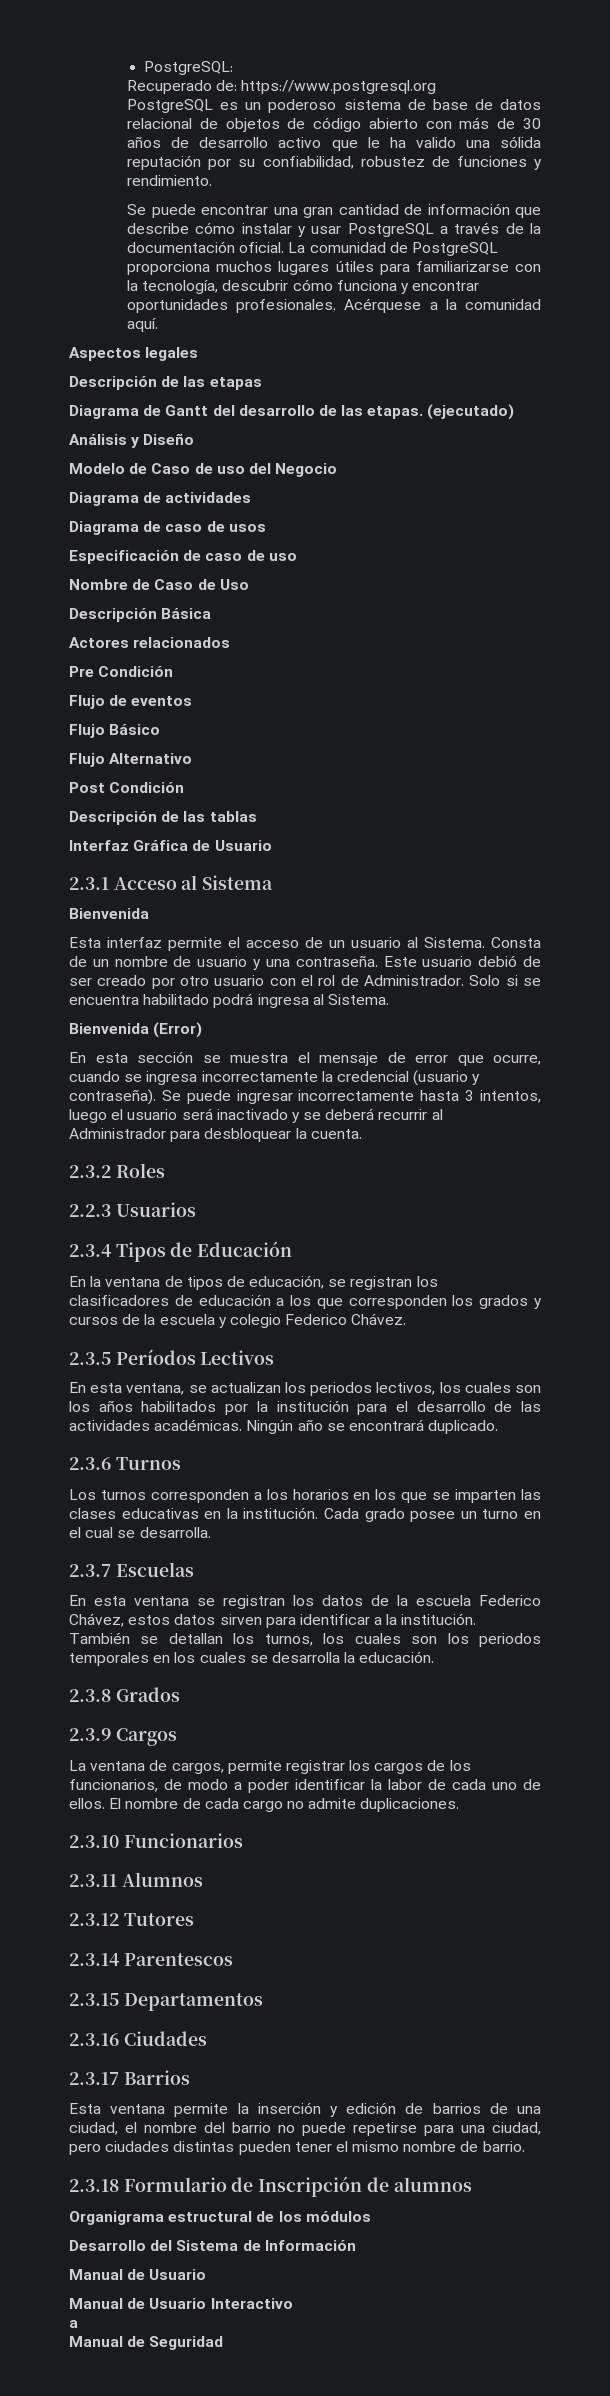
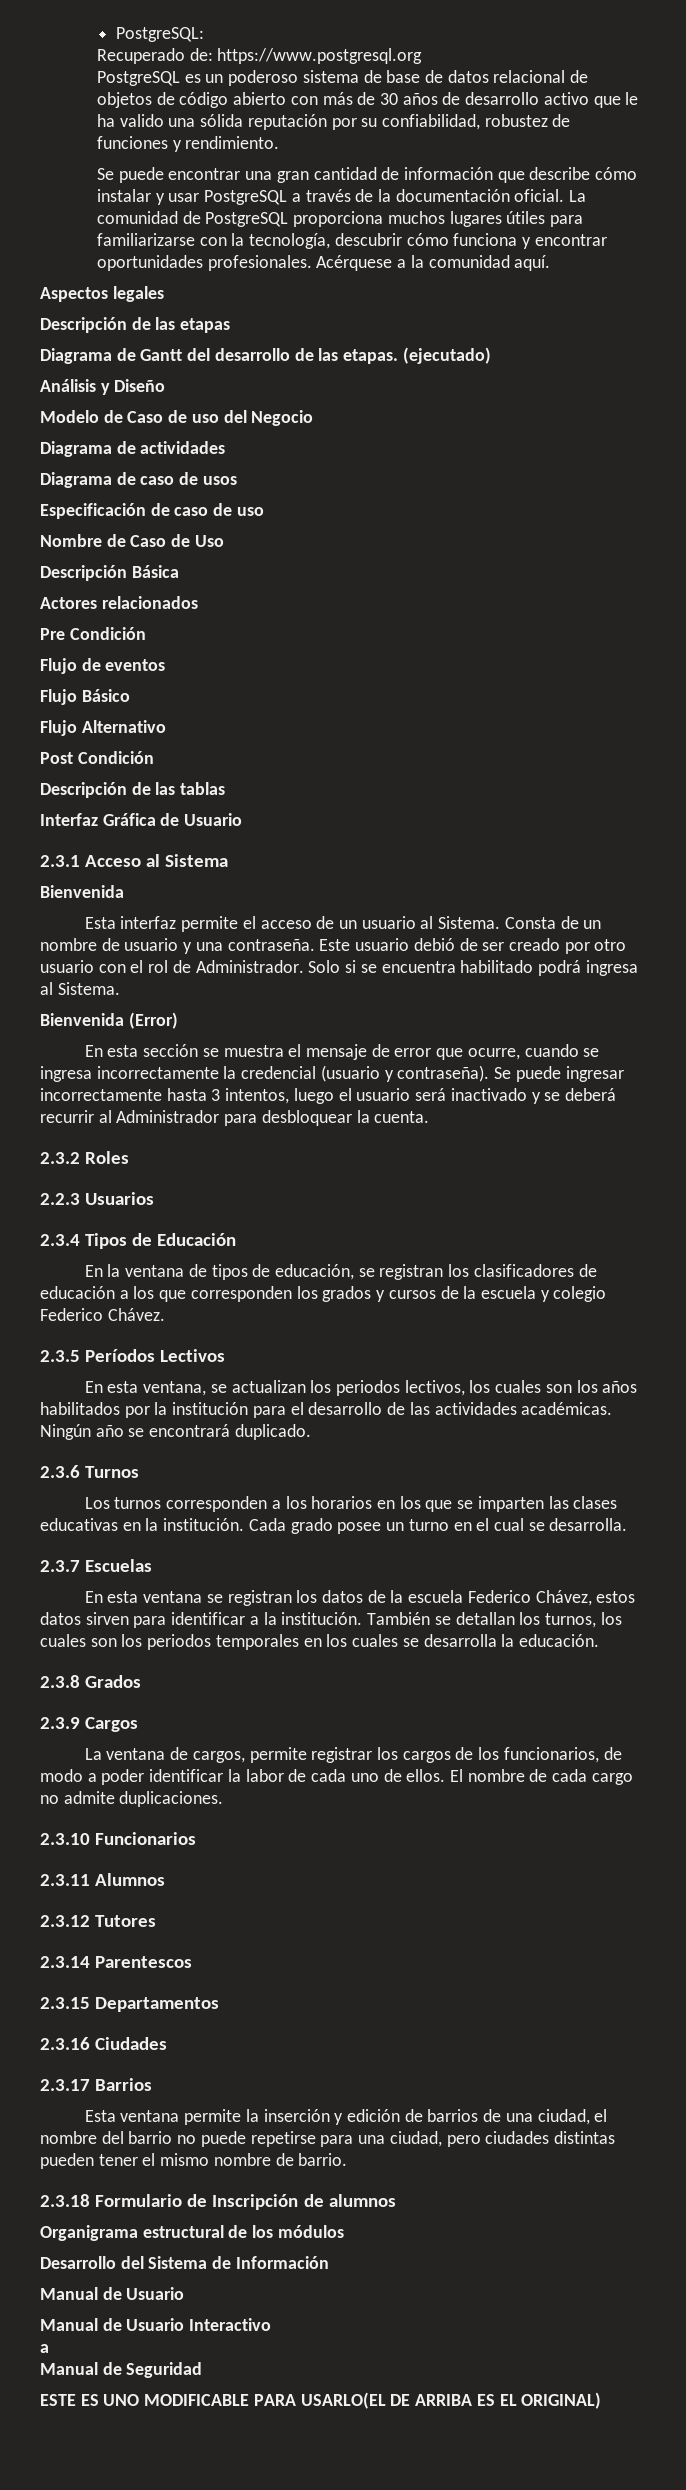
(224, 2343) none -> [40,2392,602,2409] // ESTE ES UNO MODIFICABLE PARA USARLO(EL DE ARRIBA ES EL ORIGINAL)

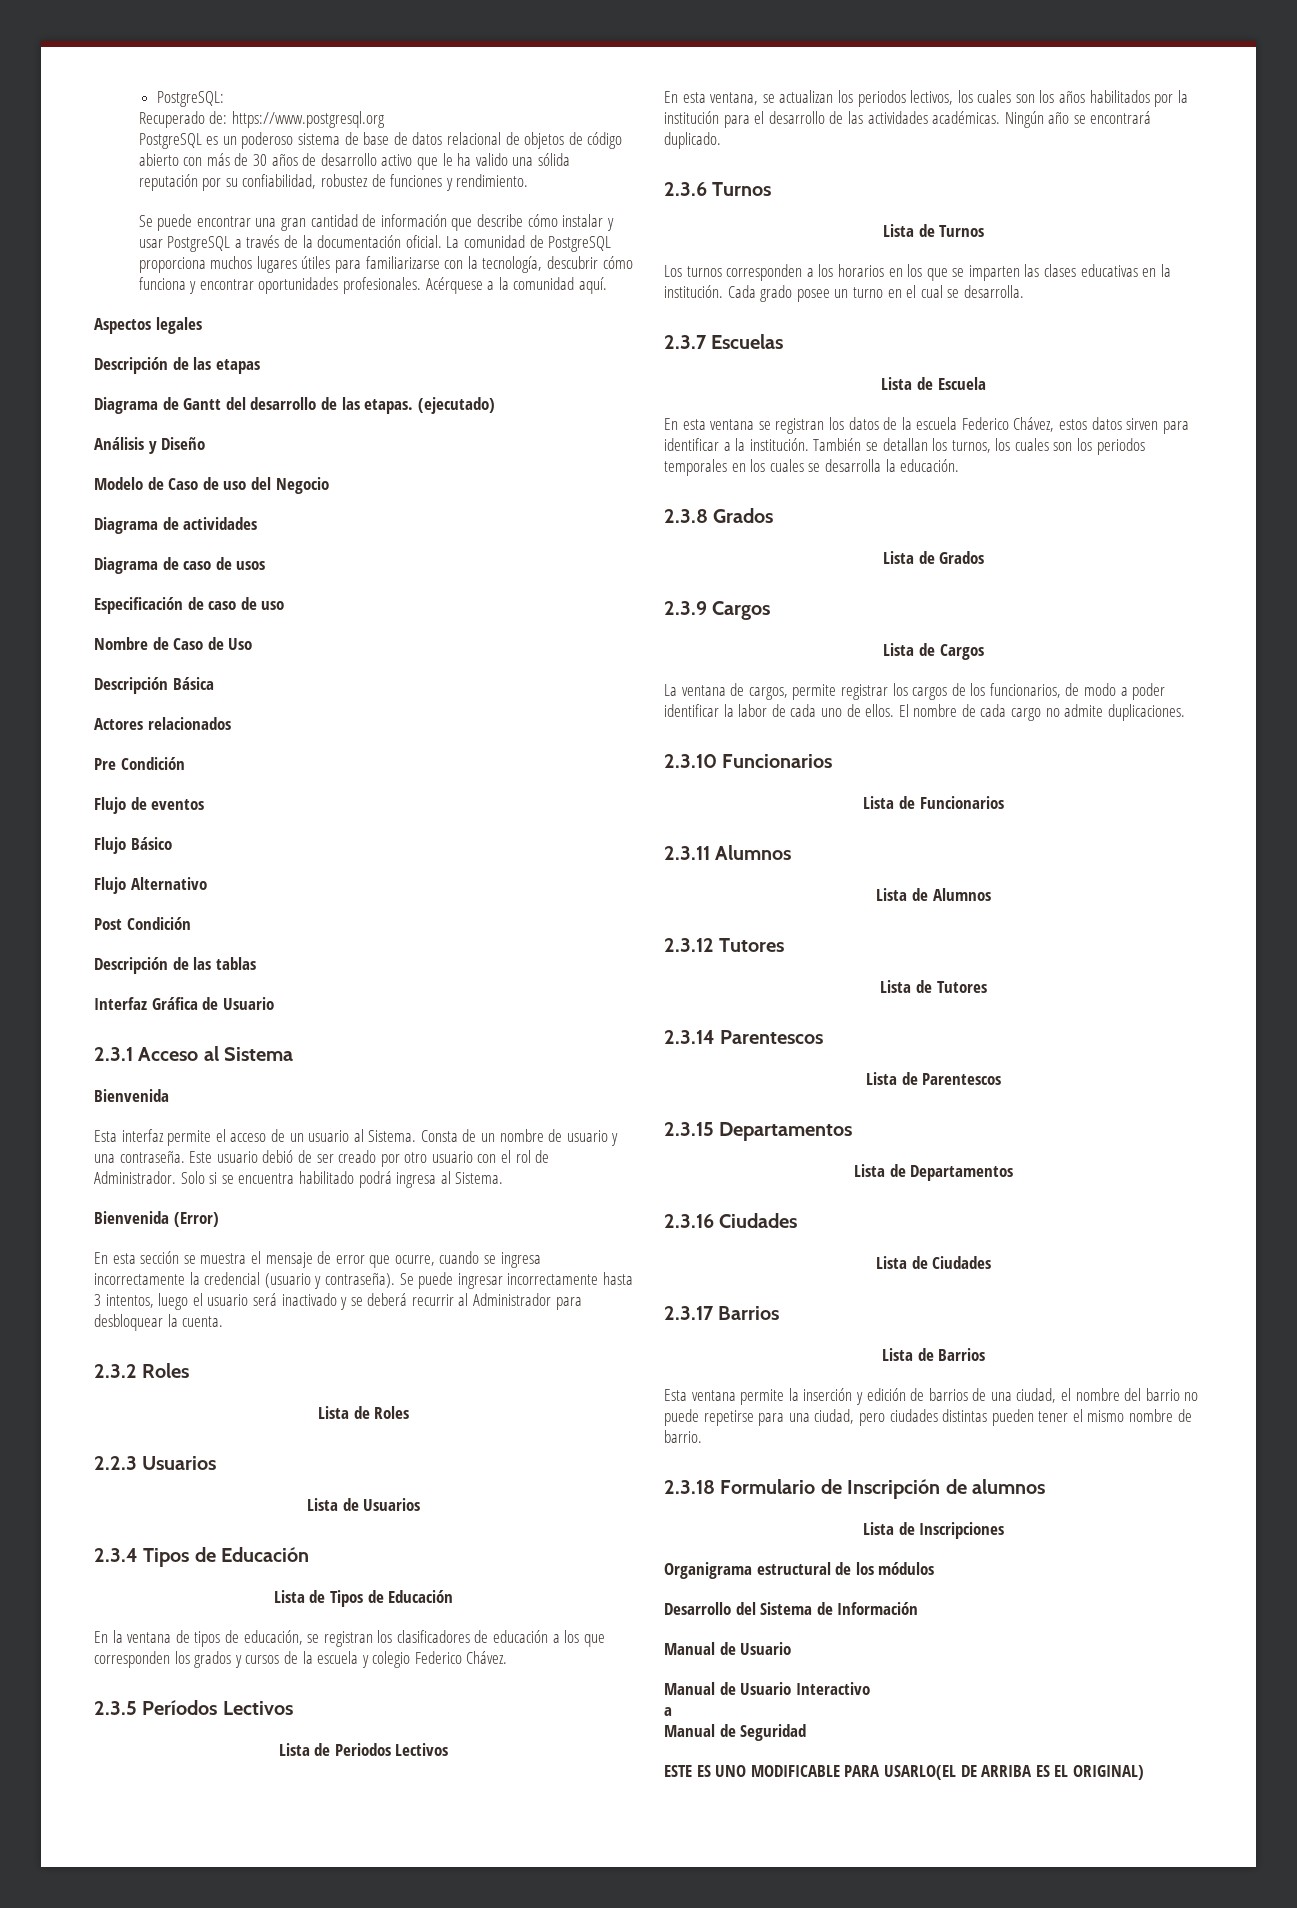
(130, 1157) none -> [317,1406,410,1419] // Lista de Roles
(155, 1198) none -> [306,1498,421,1511] // Lista de Usuarios
(237, 1239) none -> [273,1590,454,1607] // Lista de Tipos de Educación
(226, 1355) none -> [278,1743,449,1756] // Lista de Periodos Lectivos
(140, 1472) none -> [882,224,985,237] // Lista de Turnos
(153, 1565) none -> [881,377,986,390] // Lista de Escuela
(142, 1681) none -> [882,551,985,564] // Lista de Grados
(139, 1724) none -> [883,643,984,660] // Lista de Cargos
(197, 1838) none -> [863,796,1004,809] // Lista de Funcionarios
(166, 1879) none -> [876,888,991,901] // Lista de Alumnos
(157, 1921) none -> [880,980,987,993] // Lista de Tutores
(193, 1962) none -> [865,1072,1002,1085] // Lista de Parentescos
(220, 2004) none -> [853,1164,1014,1181] // Lista de Departamentos
(168, 2043) none -> [875,1256,992,1269] // Lista de Ciudades
(153, 2084) none -> [881,1348,986,1361] // Lista de Barrios
(396, 2200) none -> [862,1522,1005,1539] // Lista de Inscripciones

